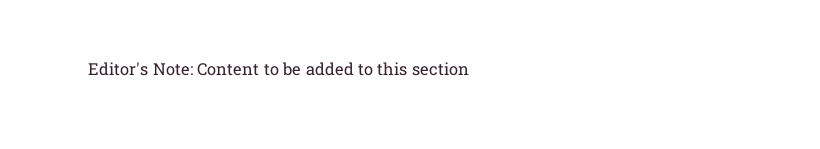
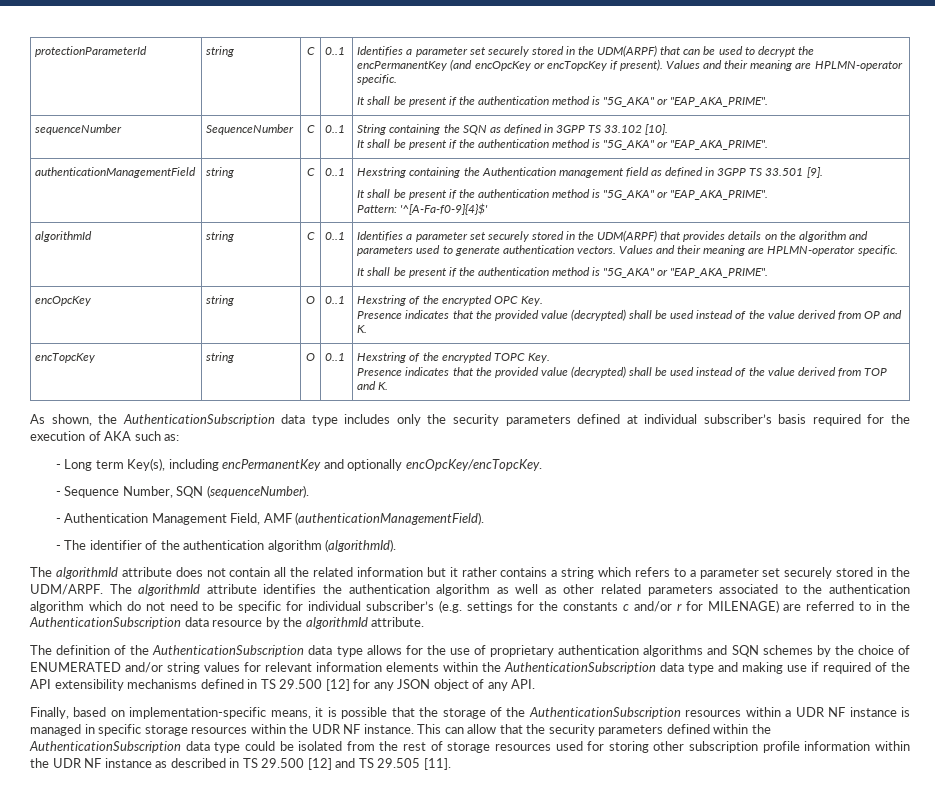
[88,62,469,76] Editor's Note: Content to be added to this section -> [35,46,148,57] [206,46,235,57] [306,47,315,55] [325,47,346,55] [357,45,814,57] [357,59,903,71] [357,74,398,85] [357,96,769,107] [35,124,123,135] [206,124,295,135] [306,125,315,133] [325,125,346,133] [357,124,669,135] [357,139,769,150] [35,167,197,178] [206,167,235,178] [306,168,315,176] [325,168,346,176] [357,167,823,178] [357,189,769,200] [357,203,489,215] [35,231,93,242] [206,231,235,242] [306,232,315,240] [325,232,346,240] [357,230,868,242] [357,245,898,256] [357,267,769,278] [35,296,92,306] [206,295,235,306] [306,296,315,304] [325,296,346,304] [357,295,543,306] [357,309,903,321] [357,325,368,333] [35,353,96,363] [206,352,235,363] [306,353,315,361] [325,353,346,361] [357,352,550,363] [357,366,888,378] [357,381,389,390] [30,414,910,426] [30,431,180,441] [55,458,542,471] [55,485,309,498] [55,512,485,525] [55,539,397,552] [30,567,910,579] [30,584,911,596] [30,600,910,613] [29,617,425,629] [30,645,910,657] [30,662,910,674] [30,679,536,691] [30,707,911,719] [30,724,771,736] [29,741,911,753] [30,758,451,770] protectionParameterId | string | C | 0..1 | Identifies a parameter set securely stored in the UDM(ARPF) that can be used to decrypt the encPermanentKey (and encOpcKey or encTopcKey if present). Values and their meaning are HPLMN-operator specific. // It shall be present if the authentication method is "5G_AKA" or "EAP_AKA_PRIME". // sequenceNumber | SequenceNumber | C | 0..1 | String containing the SQN as defined in 3GPP TS 33.102 [10]. // It shall be present if the authentication method is "5G_AKA" or "EAP_AKA_PRIME". // authenticationManagementField | string | C | 0..1 | Hexstring containing the Authentication management field as defined in 3GPP TS 33.501 [9]. // It shall be present if the authentication method is "5G_AKA" or "EAP_AKA_PRIME". // Pattern: '^[A-Fa-f0-9]{4}$' // algorithmId | string | C | 0..1 | Identifies a parameter set securely stored in the UDM(ARPF) that provides details on the algorithm and parameters used to generate authentication vectors. Values and their meaning are HPLMN-operator specific. // It shall be present if the authentication method is "5G_AKA" or "EAP_AKA_PRIME". // encOpcKey | string | O | 0..1 | Hexstring of the encrypted OPC Key. // Presence indicates that the provided value (decrypted) shall be used instead of the value derived from OP and K. // encTopcKey | string | O | 0..1 | Hexstring of the encrypted TOPC Key. // Presence indicates that the provided value (decrypted) shall be used instead of the value derived from TOP and K. // As shown, the AuthenticationSubscription data type includes only the security parameters defined at individual subscriber’s basis required for the execution of AKA such as: // - Long term Key(s), including encPermanentKey and optionally encOpcKey/encTopcKey. // - Sequence Number, SQN (sequenceNumber). // - Authentication Management Field, AMF (authenticationManagementField). // - The identifier of the authentication algorithm (algorithmId). // The algorithmId attribute does not contain all the related information but it rather contains a string which refers to a parameter set securely stored in the UDM/ARPF. The algorithmId attribute identifies the authentication algorithm as well as other related parameters associated to the authentication algorithm which do not need to be specific for individual subscriber’s (e.g. settings for the constants c and/or r for MILENAGE) are referred to in the AuthenticationSubscription data resource by the algorithmId attribute. // The definition of the AuthenticationSubscription data type allows for the use of proprietary authentication algorithms and SQN schemes by the choice of ENUMERATED and/or string values for relevant information elements within the AuthenticationSubscription data type and making use if required of the API extensibility mechanisms defined in TS 29.500 [12] for any JSON object of any API. // Finally, based on implementation-specific means, it is possible that the storage of the AuthenticationSubscription resources within a UDR NF instance is managed in specific storage resources within the UDR NF instance. This can allow that the security parameters defined within the AuthenticationSubscription data type could be isolated from the rest of storage resources used for storing other subscription profile information within the UDR NF instance as described in TS 29.500 [12] and TS 29.505 [11].

